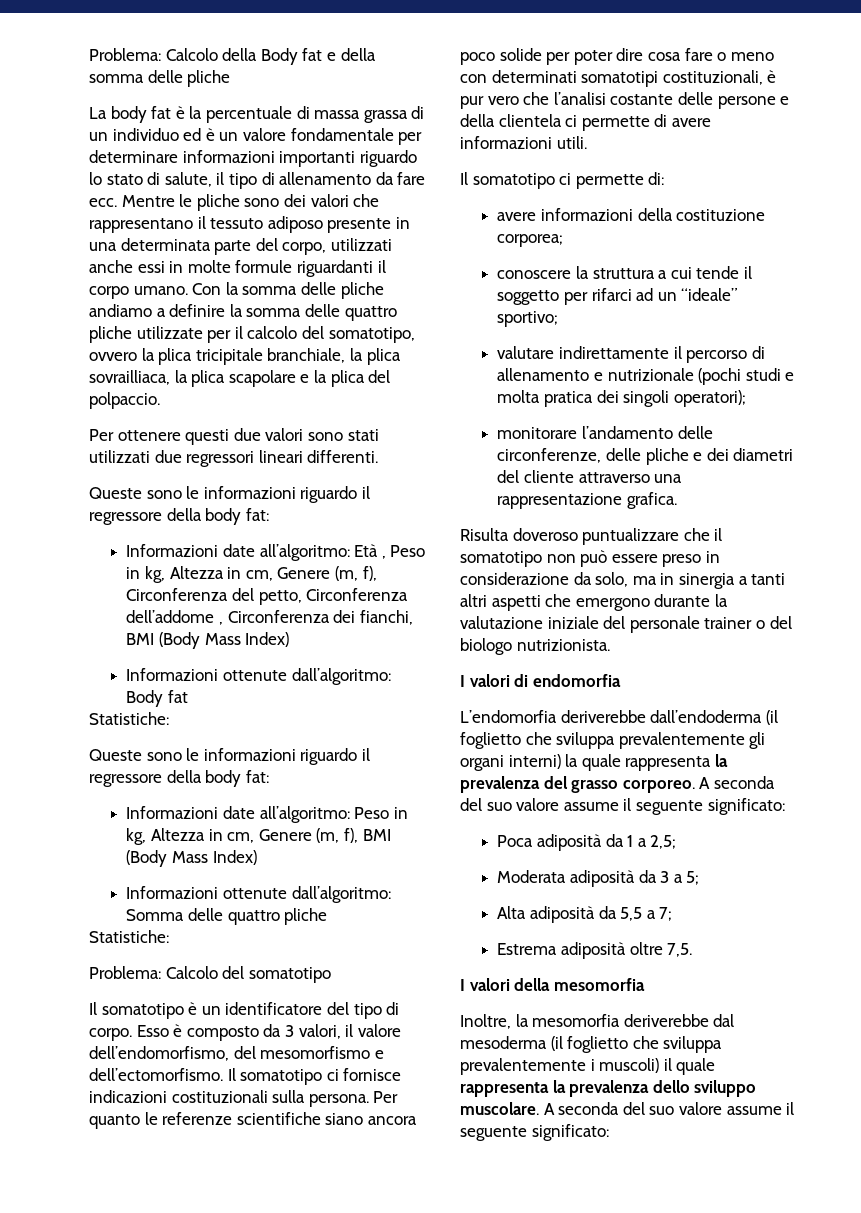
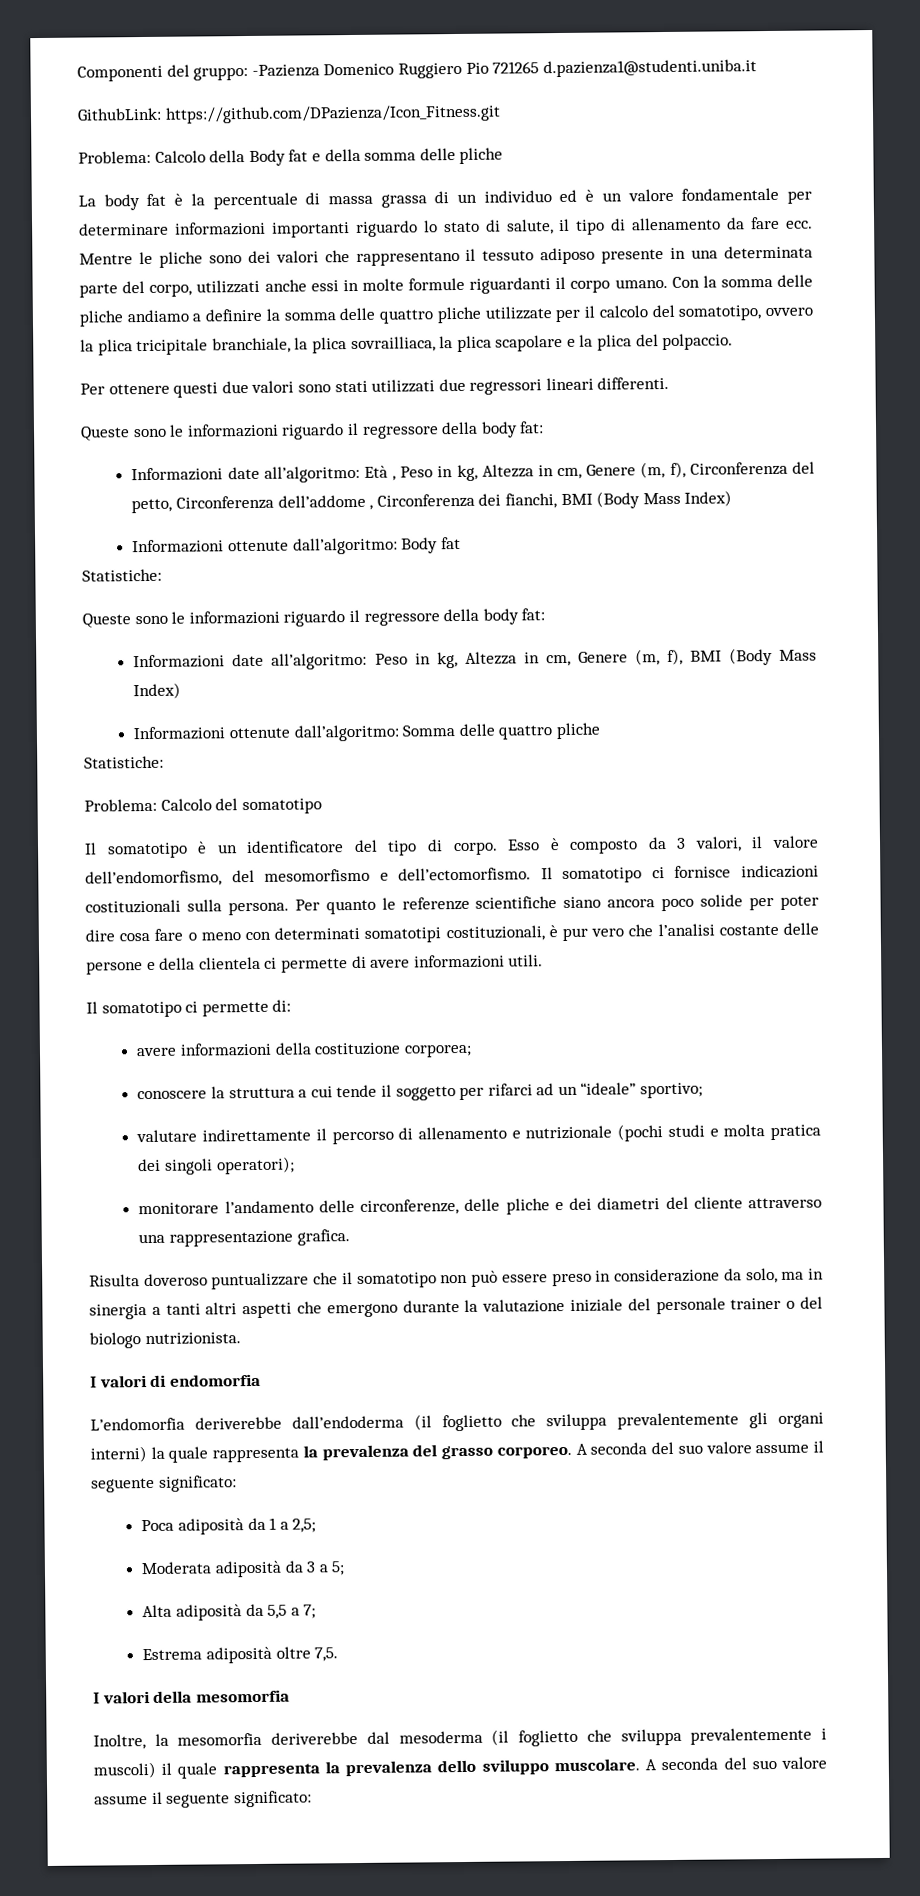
(89, 54) none -> [77,59,757,82] [77,104,501,124] Componenti del gruppo: -Pazienza Domenico Ruggiero Pio 721265 d.pazienza1@studenti.uniba.it // GithubLink: https://github.com/DPazienza/Icon_Fitness.git //

